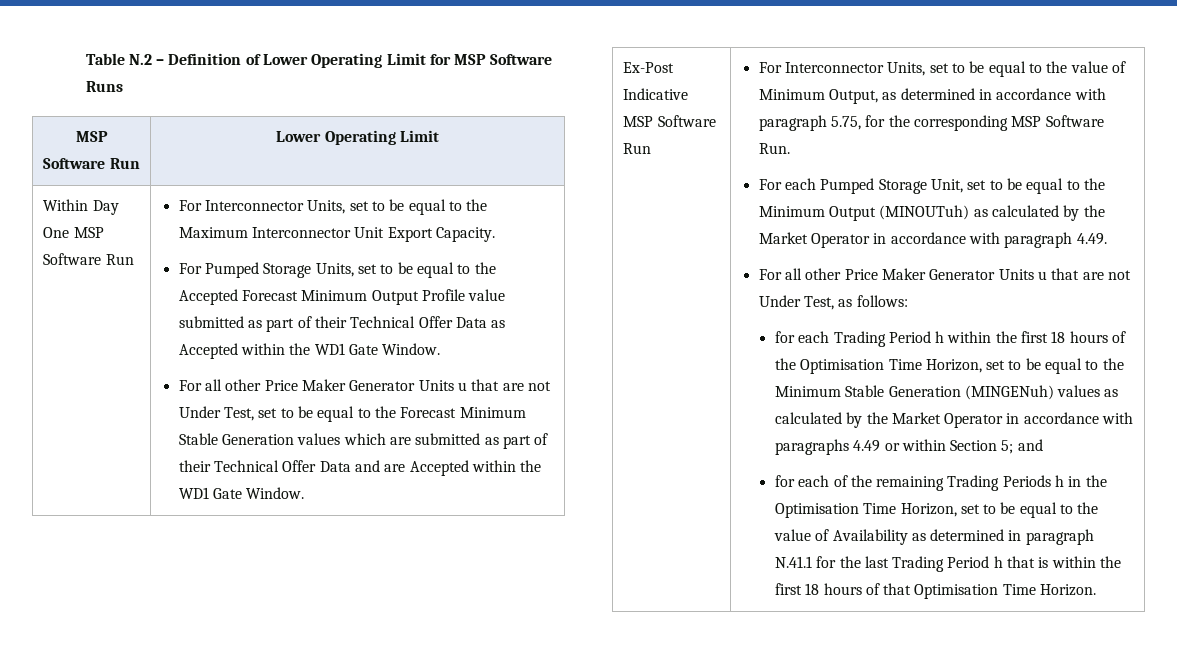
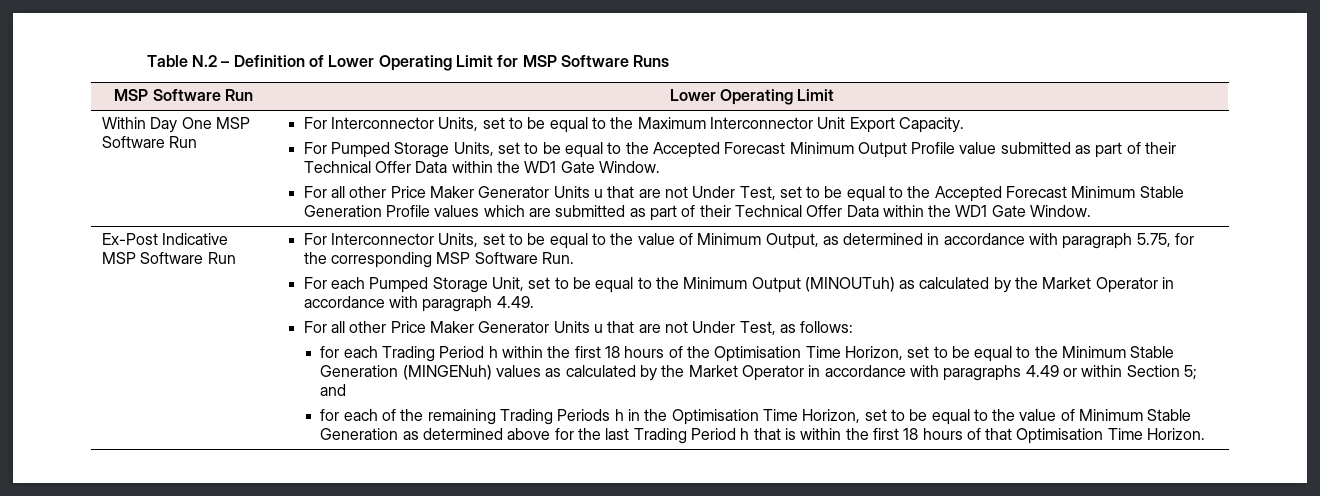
[491,320,506,328] [178,343,238,359] as Accepted -> (448, 167) none
(397, 412) none -> [934,186,1002,202] Accepted
(295, 439) none -> [385,205,430,217] Profile
[355,460,469,476] and are Accepted -> (879, 211) none
[832,529,1094,545] [774,556,812,568] Availability as determined in paragraph N.41.1 -> [1079,409,1192,421] [320,428,551,440] Minimum Stable Generation as determined above

